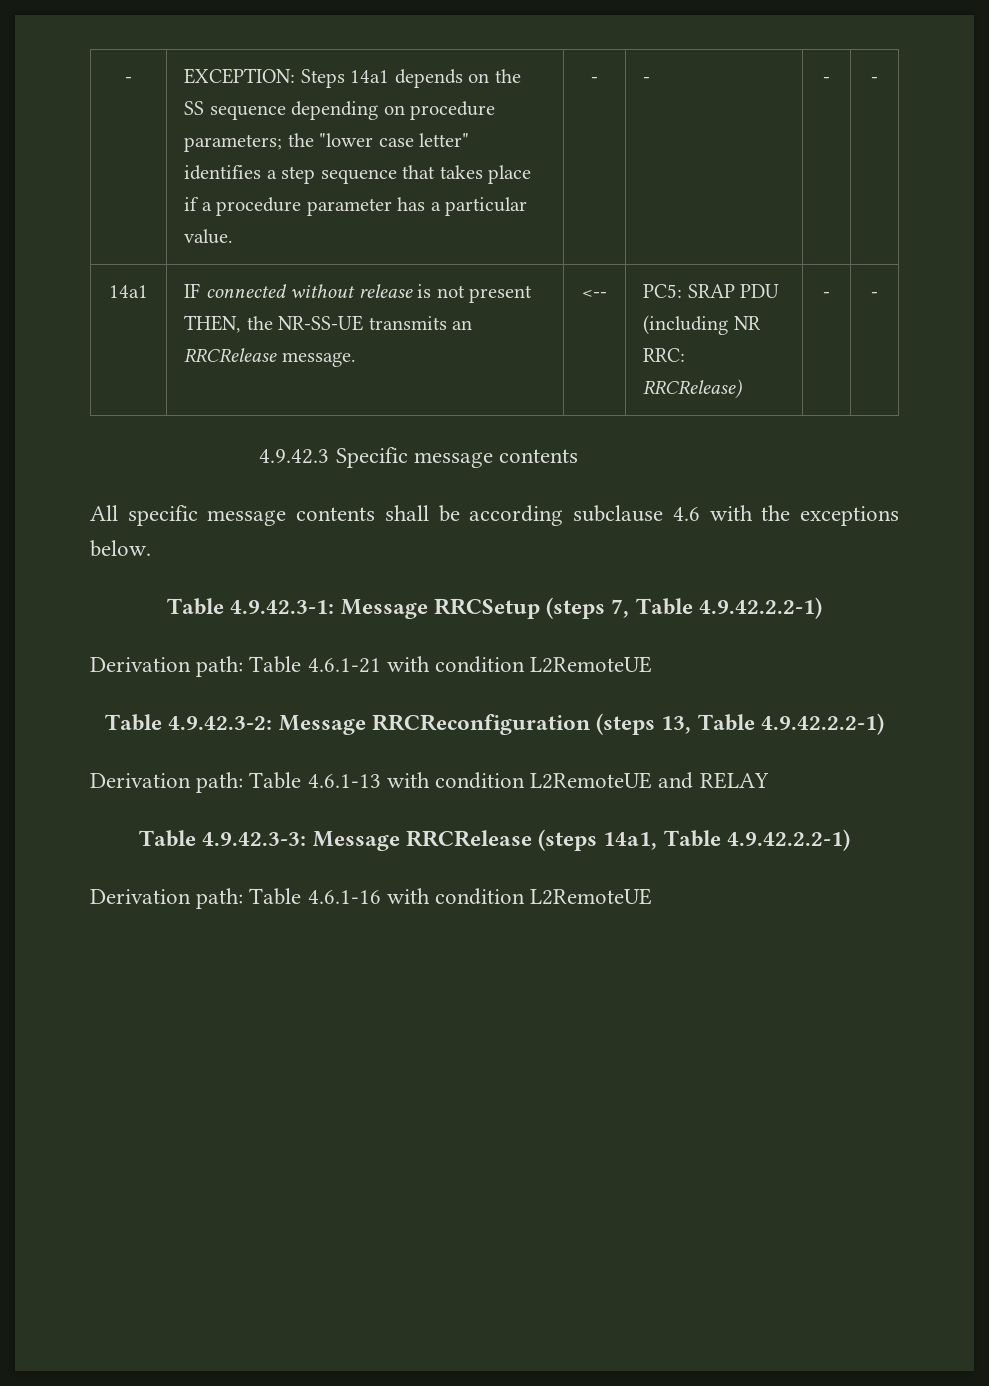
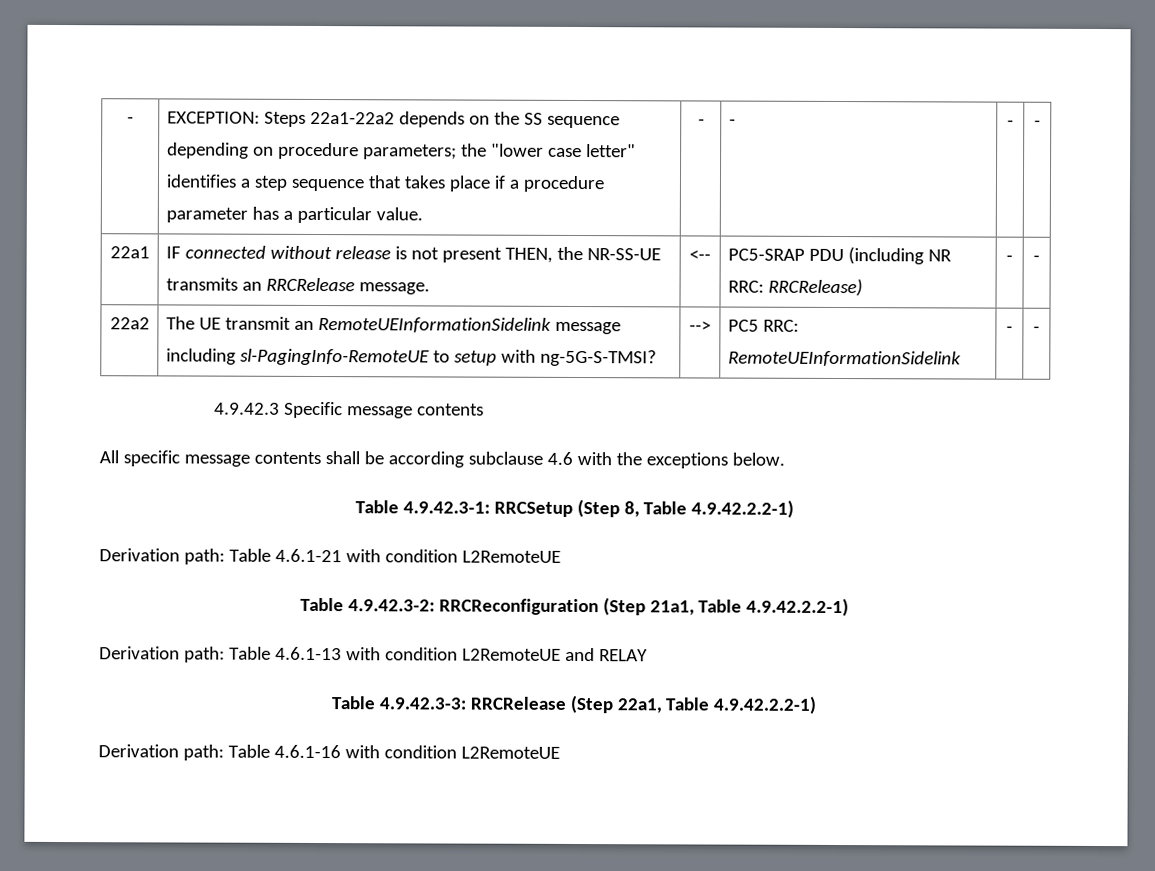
[350,70,390,83] 14a1 -> [309,111,395,125] 22a1-22a2
[109,285,148,298] 14a1 -> [109,246,150,259] 22a1
[643,284,735,298] PC5: SRAP -> [727,248,805,261] PC5-SRAP
(878, 295) none -> [109,317,150,330] [165,316,621,335] [165,348,657,367] [689,321,711,332] [727,319,799,332] [727,350,961,367] [1006,325,1013,333] [1033,325,1040,333] // 22a2 | The UE transmit an RemoteUEInformationSidelink message including sl-PagingInfo-RemoteUE to setup with ng-5G-S-TMSI? | --> | PC5 RRC: RemoteUEInformationSidelink | - | -
[340,597,630,619] Message RRCSetup (steps 7, -> [493,498,640,518] RRCSetup (Step 8,
[278,713,692,735] Message RRCReconfiguration (steps 13, -> [438,597,695,616] RRCReconfiguration (Step 21a1,
[312,829,658,851] Message RRCRelease (steps 14a1, -> [469,694,662,714] RRCRelease (Step 22a1,

